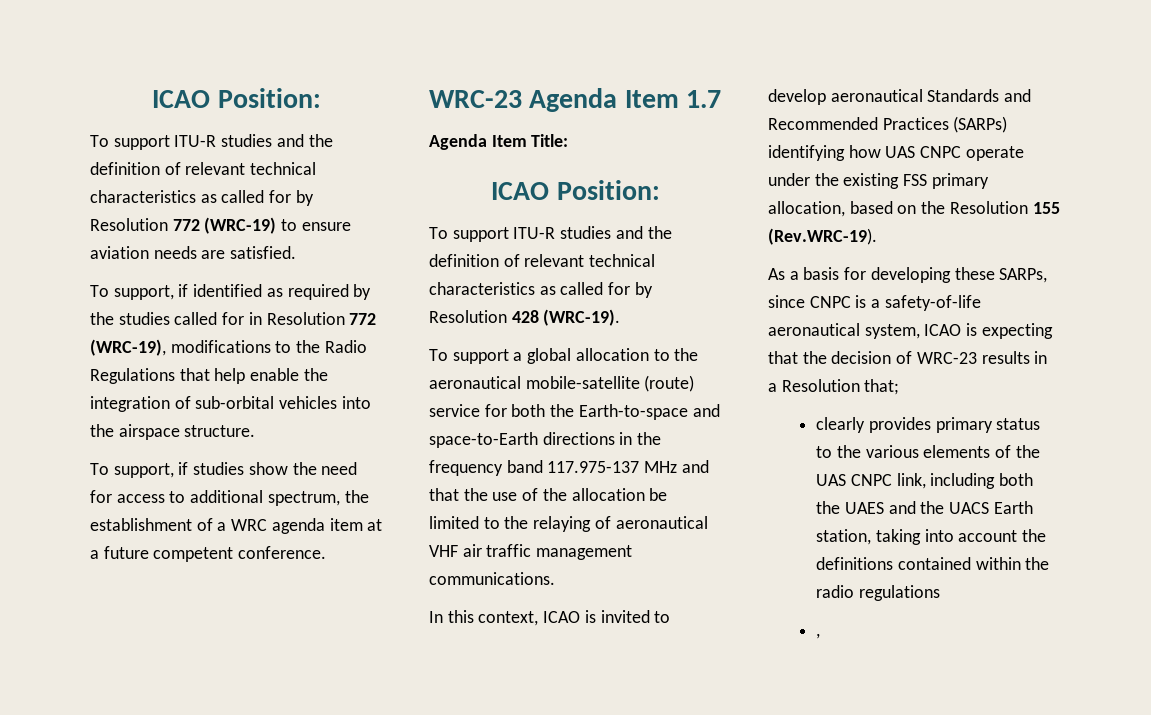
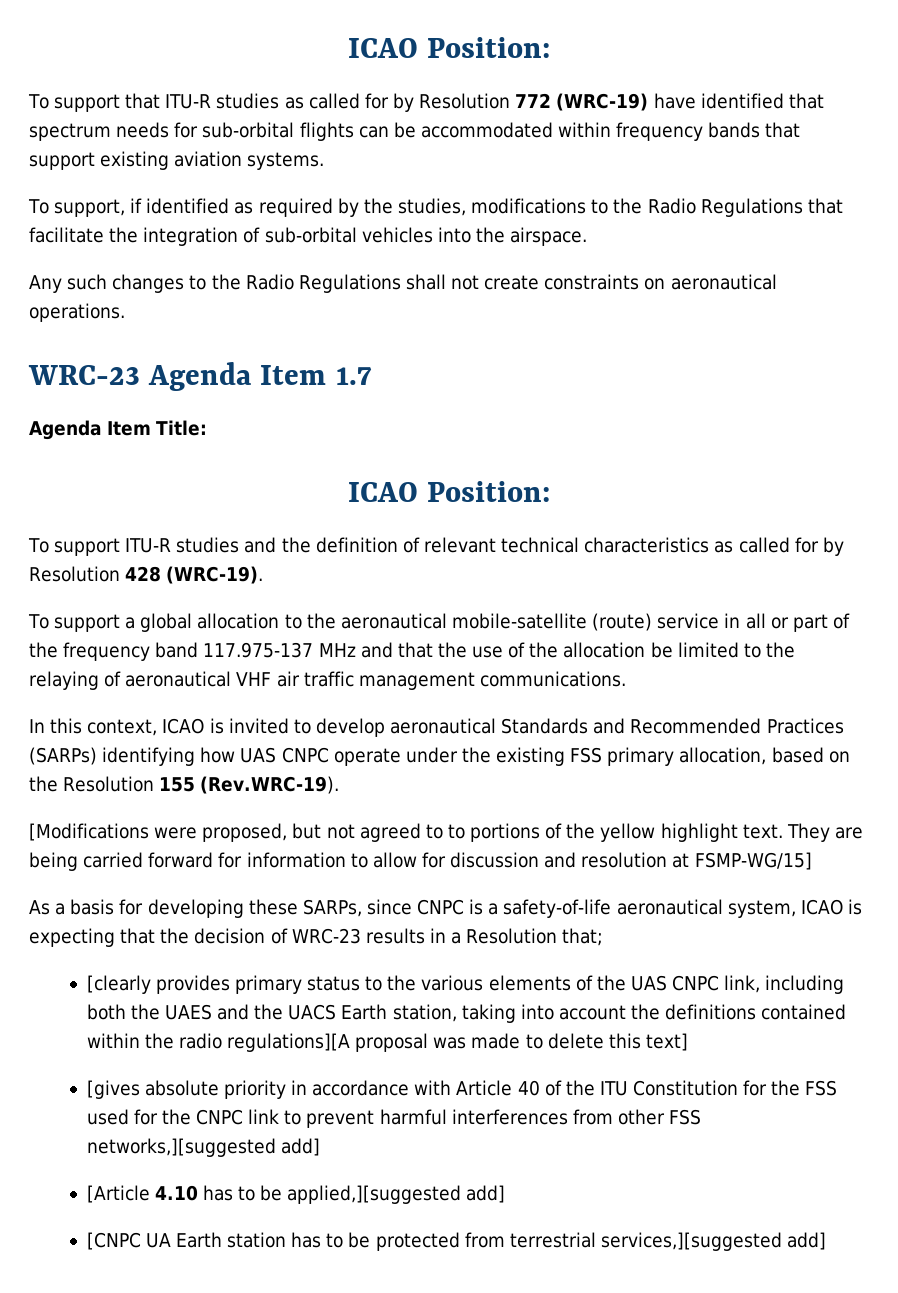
[152,88,321,108] [90,134,333,150] [90,162,317,175] [90,190,196,203] ICAO Position: // To support ITU-R studies and the definition of relevant technical characteristics -> [347,37,551,58] [28,93,280,112] ICAO Position: // To support that ITU-R studies
[281,219,351,231] [90,246,297,259] to ensure aviation needs are satisfied. -> [653,93,824,109] [29,122,801,141] [29,151,325,170] have identified that spectrum needs for sub-orbital flights can be accommodated within frequency bands that support existing aviation systems.
[118,312,377,325] [90,339,166,356] studies called for in Resolution 772 (WRC-19), -> [398,198,467,216] studies,
[214,368,300,384] help enable -> [29,227,104,243] facilitate
[118,424,256,440] [90,462,358,478] [90,490,369,506] [90,518,383,534] [90,546,327,562] airspace structure. // To support, if studies show the need for access to additional spectrum, the establishment of a WRC agenda item at a future competent conference. -> [510,227,588,246] [29,274,777,293] [29,303,125,322] airspace. // Any such changes to the Radio Regulations shall not create constraints on aeronautical operations.
[484,404,720,420] [429,432,633,448] for both the Earth-to-space and space-to-Earth directions in -> [724,613,850,632] in all or part of
(877, 236) none -> [29,823,863,842] [29,852,812,871] // [Modifications were proposed, but not agreed to to portions of the yellow highlight text. They are being carried forward for information to allow for discussion and resolution at FSMP-WG/15]
[816,417,866,433] clearly -> [86,975,151,994] [clearly
[858,585,940,601] [816,633,821,639] regulations // , -> [226,1033,688,1052] [86,1080,838,1099] [86,1109,702,1128] [86,1138,320,1157] [86,1185,506,1204] [86,1232,827,1251] regulations][A proposal was made to delete this text] // [gives absolute priority in accordance with Article 40 of the ITU Constitution for the FSS used for the CNPC link to prevent harmful interferences from other FSS networks,][suggested add] // [Article 4.10 has to be applied,][suggested add] // [CNPC UA Earth station has to be protected from terrestrial services,][suggested add]

